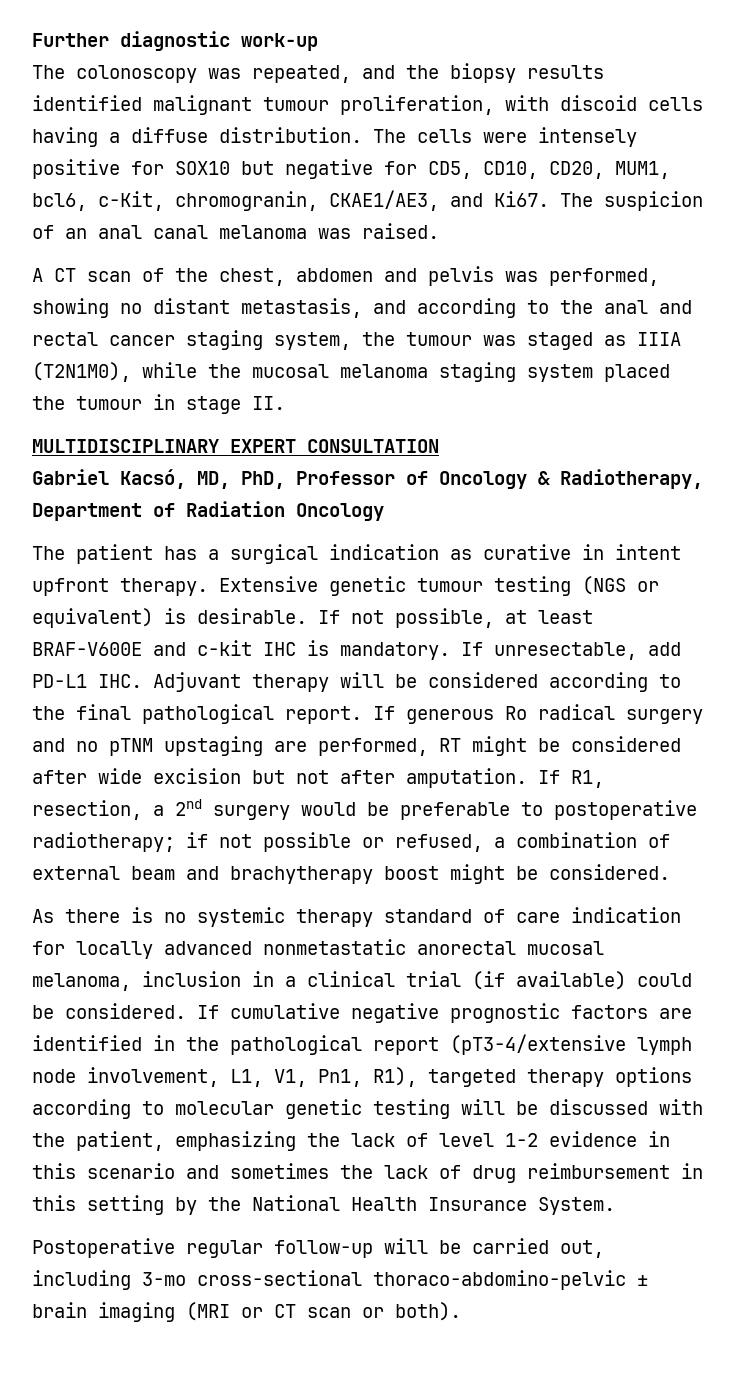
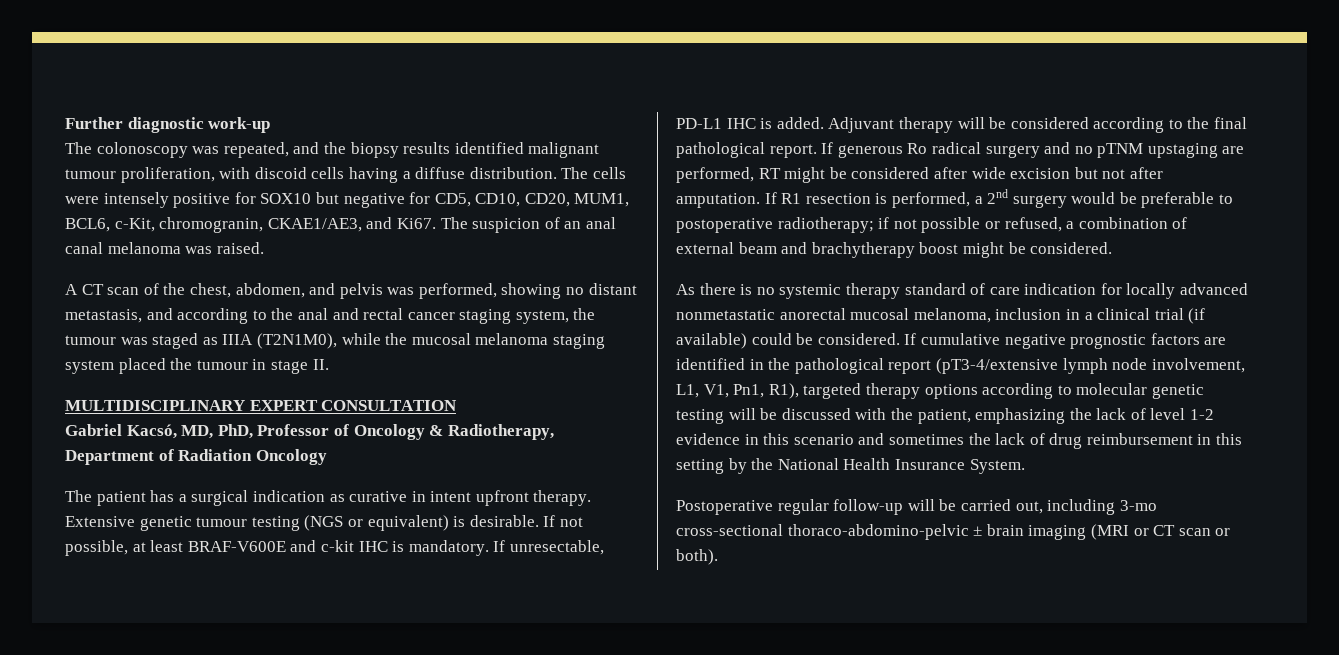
[32,193,87,211] bcl6, -> [65,218,110,232] BCL6,
[296,268,373,282] abdomen -> [235,283,305,298] abdomen,
[648,642,681,656] [32,674,142,688] add PD-L1 IHC. -> [676,117,824,129] PD-L1 IHC is added.
[571,770,604,788] [32,800,142,820] R1, resection, -> [781,192,970,208] R1 resection is performed,

